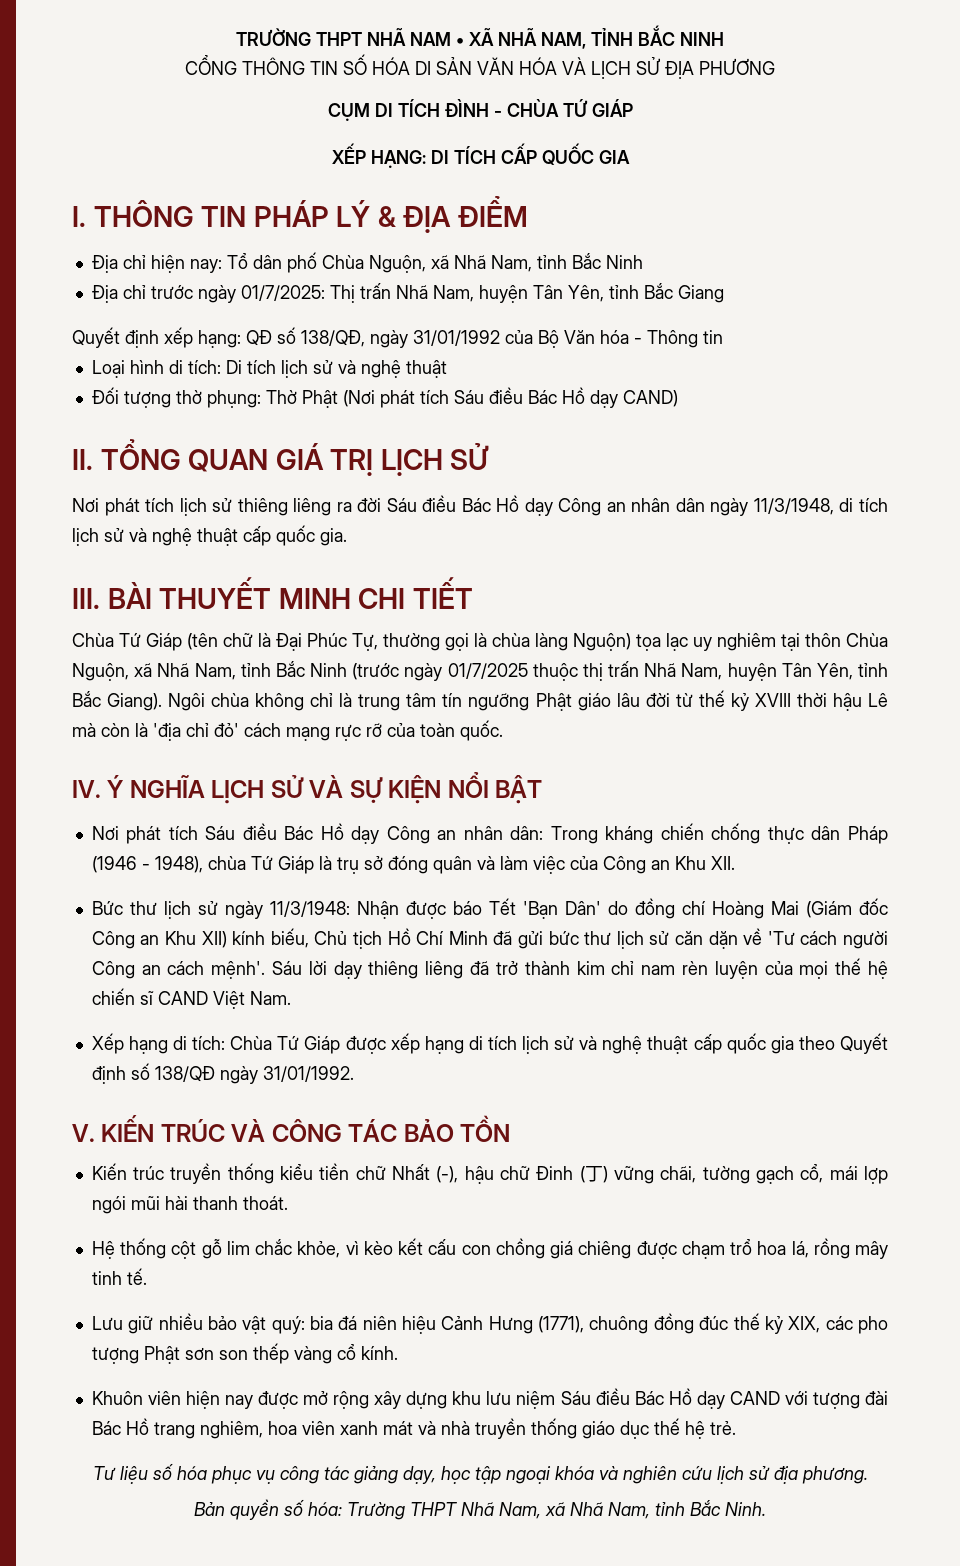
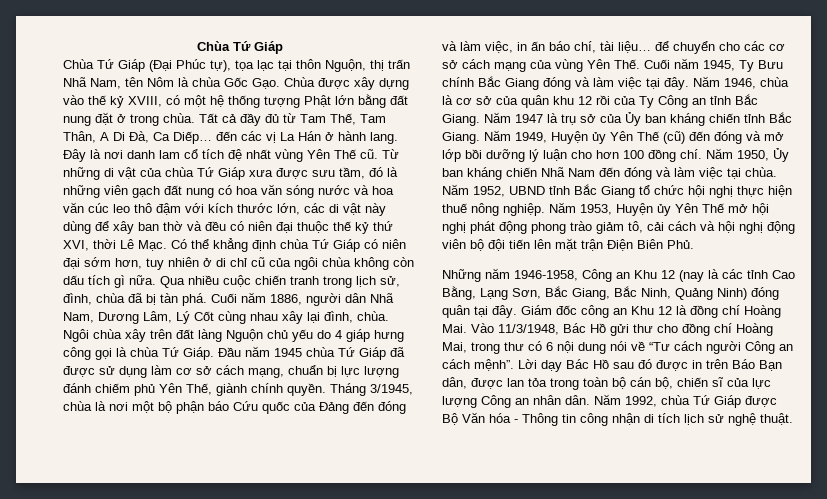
[236,25,724,49] [185,54,775,79] [327,99,633,121] [331,143,630,168] [72,196,528,233] [91,252,643,273] [91,283,724,303] [72,327,533,348] TRƯỜNG THPT NHÃ NAM • XÃ NHÃ NAM, TỈNH BẮC NINH // CỔNG THÔNG TIN SỐ HÓA DI SẢN VĂN HÓA VÀ LỊCH SỬ ĐỊA PHƯƠNG // CỤM DI TÍCH ĐÌNH - CHÙA TỨ GIÁP // XẾP HẠNG: DI TÍCH CẤP QUỐC GIA // I. THÔNG TIN PHÁP LÝ & ĐỊA ĐIỂM // Địa chỉ hiện nay: Tổ dân phố Chùa Nguộn, xã Nhã Nam, tỉnh Bắc Ninh // Địa chỉ trước ngày 01/7/2025: Thị trấn Nhã Nam, huyện Tân Yên, tỉnh Bắc Giang // Quyết định xếp hạng: QĐ số 138/QĐ, ngày 31/01/1992 của -> [196,41,283,54] [63,59,410,72] [63,77,409,90] [63,94,408,108] [63,112,386,126] [63,131,398,144] [63,149,399,162] [63,167,398,180] [63,184,394,198] [63,202,386,216] [63,221,393,234] [63,238,406,252] [63,257,414,270] [63,275,400,288] [63,292,394,306] [63,311,389,324] [63,329,404,342] [63,346,405,360] [63,365,399,378] [63,383,413,396] [63,401,406,414] [442,41,785,54] [442,58,783,72] [442,76,789,90] [442,94,758,108] [442,112,792,126] [442,130,784,144] [442,148,789,162] [442,167,777,180] [442,184,792,198] [442,202,769,216] [442,221,795,234] [442,238,694,251] [442,268,795,282] [442,286,779,300] [442,305,781,318] [442,323,773,336] [442,341,793,354] [442,359,782,372] [442,377,771,390] [442,394,777,408] Chùa Tứ Giáp // Chùa Tứ Giáp (Đại Phúc tự), tọa lạc tại thôn Nguộn, thị trấn Nhã Nam, tên Nôm là chùa Gốc Gạo. Chùa được xây dựng vào thế kỷ XVIII, có một hệ thống tượng Phật lớn bằng đất nung đặt ở trong chùa. Tất cả đầy đủ từ Tam Thế, Tam Thân, A Di Đà, Ca Diếp… đến các vị La Hán ở hành lang. Đây là nơi danh lam cổ tích đệ nhất vùng Yên Thế cũ. Từ những di vật của chùa Tứ Giáp xưa được sưu tầm, đó là những viên gạch đất nung có hoa văn sóng nước và hoa văn cúc leo thô đậm với kích thước lớn, các di vật này dùng để xây ban thờ và đều có niên đại thuộc thế kỷ thứ XVI, thời Lê Mạc. Có thể khẳng định chùa Tứ Giáp có niên đại sớm hơn, tuy nhiên ở di chỉ cũ của ngôi chùa không còn dấu tích gì nữa. Qua nhiều cuộc chiến tranh trong lịch sử, đình, chùa đã bị tàn phá. Cuối năm 1886, người dân Nhã Nam, Dương Lâm, Lý Cốt cùng nhau xây lại đình, chùa. Ngôi chùa xây trên đất làng Nguộn chủ yếu do 4 giáp hưng công gọi là chùa Tứ Giáp. Đầu năm 1945 chùa Tứ Giáp đã được sử dụng làm cơ sở cách mạng, chuẩn bị lực lượng đánh chiếm phủ Yên Thế, giành chính quyền. Tháng 3/1945, chùa là nơi một bộ phận báo Cứu quốc của Đảng đến đóng và làm việc, in ấn báo chí, tài liệu… để chuyển cho các cơ sở cách mạng của vùng Yên Thế. Cuối năm 1945, Ty Bưu chính Bắc Giang đóng và làm việc tại đây. Năm 1946, chùa là cơ sở của quân khu 12 rồi của Ty Công an tỉnh Bắc Giang. Năm 1947 là trụ sở của Ủy ban kháng chiến tỉnh Bắc Giang. Năm 1949, Huyện ủy Yên Thế (cũ) đến đóng và mở lớp bồi dưỡng lý luận cho hơn 100 đồng chí. Năm 1950, Ủy ban kháng chiến Nhã Nam đến đóng và làm việc tại chùa. Năm 1952, UBND tỉnh Bắc Giang tổ chức hội nghị thực hiện thuế nông nghiệp. Năm 1953, Huyện ủy Yên Thế mở hội nghị phát động phong trào giảm tô, cải cách và hội nghị động viên bộ đội tiến lên mặt trận Điện Biên Phủ. // Những năm 1946-1958, Công an Khu 12 (nay là các tỉnh Cao Bằng, Lạng Sơn, Bắc Giang, Bắc Ninh, Quảng Ninh) đóng quân tại đây. Giám đốc công an Khu 12 là đồng chí Hoàng Mai. Vào 11/3/1948, Bác Hồ gửi thư cho đồng chí Hoàng Mai, trong thư có 6 nội dung nói về “Tư cách người Công an cách mệnh”. Lời dạy Bác Hồ sau đó được in trên Báo Bạn dân, được lan tỏa trong toàn bộ cán bộ, chiến sĩ của lực lượng Công an nhân dân. Năm 1992, chùa Tứ Giáp được
[91,360,447,378] [91,387,678,408] [72,439,490,476] [72,495,888,516] [72,525,347,546] [72,577,473,609] [72,633,888,651] [72,661,888,681] [72,690,888,711] [72,720,503,741] [72,772,543,804] [91,823,888,844] [91,856,735,874] [91,898,888,919] [91,928,889,949] [91,958,888,979] [91,988,291,1009] [91,1033,888,1054] [91,1063,354,1084] [72,1115,511,1142] [91,1163,889,1184] [91,1196,288,1214] [91,1238,889,1259] [91,1268,147,1285] [91,1313,889,1334] [91,1343,398,1364] [91,1388,888,1409] [91,1418,736,1439] [92,1463,868,1484] [194,1499,766,1520] // Loại hình di tích: Di tích lịch sử và nghệ thuật // Đối tượng thờ phụng: Thờ Phật (Nơi phát tích Sáu điều Bác Hồ dạy CAND) // II. TỔNG QUAN GIÁ TRỊ LỊCH SỬ // Nơi phát tích lịch sử thiêng liêng ra đời Sáu điều Bác Hồ dạy Công an nhân dân ngày 11/3/1948, di tích lịch sử và nghệ thuật cấp quốc gia. // III. BÀI THUYẾT MINH CHI TIẾT // Chùa Tứ Giáp (tên chữ là Đại Phúc Tự, thường gọi là chùa làng Nguộn) tọa lạc uy nghiêm tại thôn Chùa Nguộn, xã Nhã Nam, tỉnh Bắc Ninh (trước ngày 01/7/2025 thuộc thị trấn Nhã Nam, huyện Tân Yên, tỉnh Bắc Giang). Ngôi chùa không chỉ là trung tâm tín ngưỡng Phật giáo lâu đời từ thế kỷ XVIII thời hậu Lê mà còn là 'địa chỉ đỏ' cách mạng rực rỡ của toàn quốc. // IV. Ý NGHĨA LỊCH SỬ VÀ SỰ KIỆN NỔI BẬT // Nơi phát tích Sáu điều Bác Hồ dạy Công an nhân dân: Trong kháng chiến chống thực dân Pháp (1946 - 1948), chùa Tứ Giáp là trụ sở đóng quân và làm việc của Công an Khu XII. // Bức thư lịch sử ngày 11/3/1948: Nhận được báo Tết 'Bạn Dân' do đồng chí Hoàng Mai (Giám đốc Công an Khu XII) kính biếu, Chủ tịch Hồ Chí Minh đã gửi bức thư lịch sử căn dặn về 'Tư cách người Công an cách mệnh'. Sáu lời dạy thiêng liêng đã trở thành kim chỉ nam rèn luyện của mọi thế hệ chiến sĩ CAND Việt Nam. // Xếp hạng di tích: Chùa Tứ Giáp được xếp hạng di tích lịch sử và nghệ thuật cấp quốc gia theo Quyết định số 138/QĐ ngày 31/01/1992. // V. KIẾN TRÚC VÀ CÔNG TÁC BẢO TỒN // Kiến trúc truyền thống kiểu tiền chữ Nhất (-), hậu chữ Đinh (丁) vững chãi, tường gạch cổ, mái lợp ngói mũi hài thanh thoát. // Hệ thống cột gỗ lim chắc khỏe, vì kèo kết cấu con chồng giá chiêng được chạm trổ hoa lá, rồng mây tinh tế. // Lưu giữ nhiều bảo vật quý: bia đá niên hiệu Cảnh Hưng (1771), chuông đồng đúc thế kỷ XIX, các pho tượng Phật sơn son thếp vàng cổ kính. // Khuôn viên hiện nay được mở rộng xây dựng khu lưu niệm Sáu điều Bác Hồ dạy CAND với tượng đài Bác Hồ trang nghiêm, hoa viên xanh mát và nhà truyền thống giáo dục thế hệ trẻ. // Tư liệu số hóa phục vụ công tác giảng dạy, học tập ngoại khóa và nghiên cứu lịch sử địa phương. // Bản quyền số hóa: Trường THPT Nhã Nam, xã Nhã Nam, tỉnh Bắc Ninh. -> [580,413,793,426] công nhận di tích lịch sử nghệ thuật.

